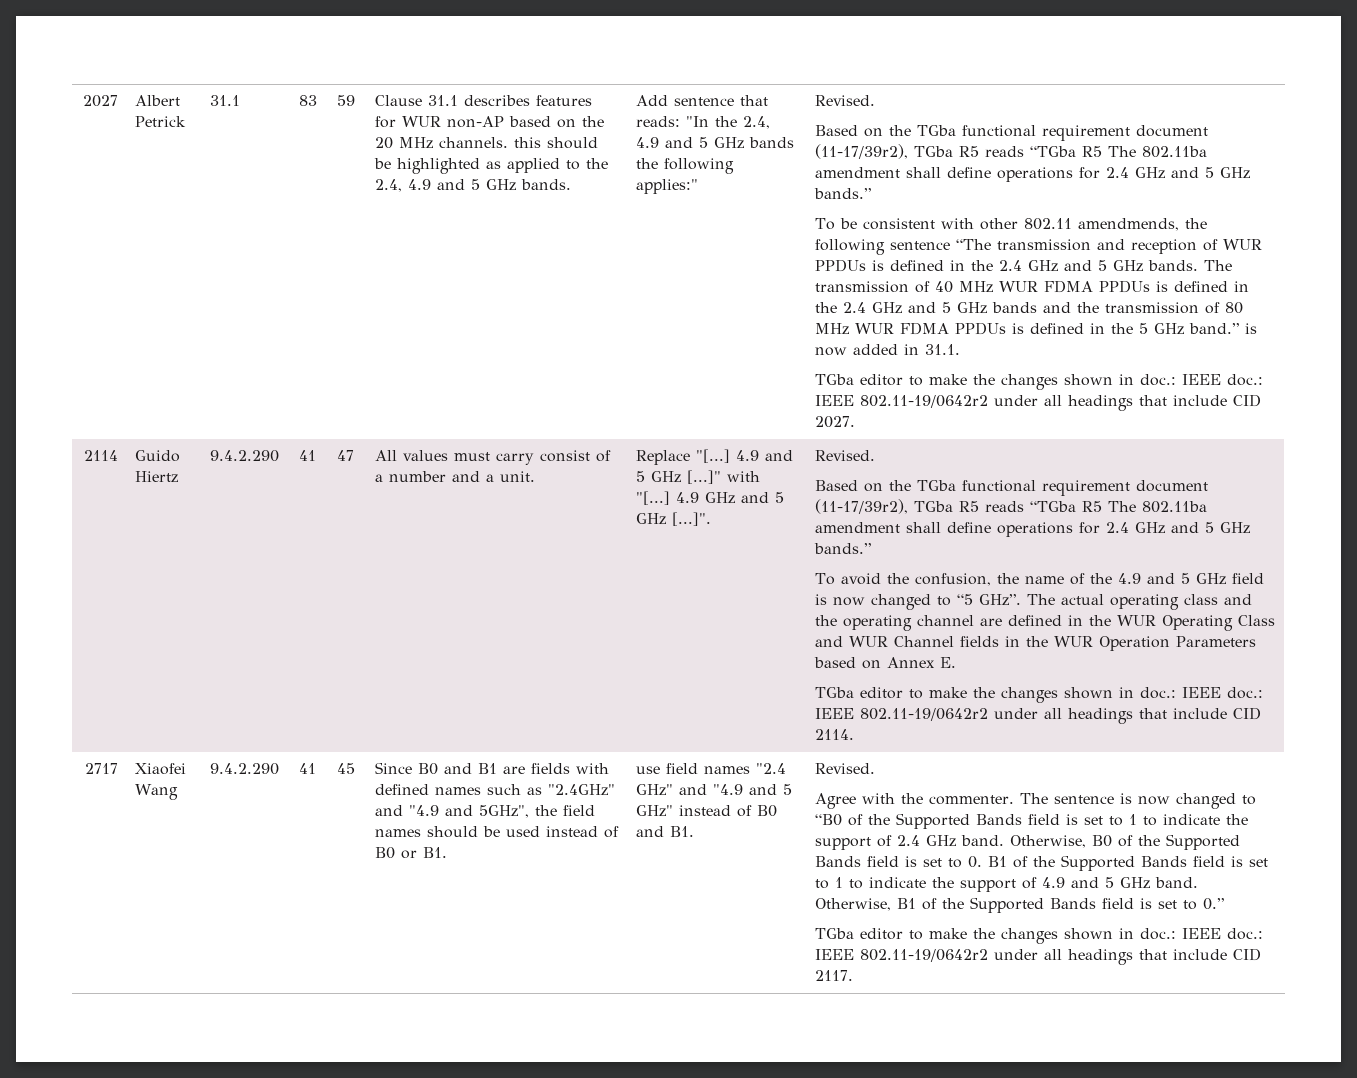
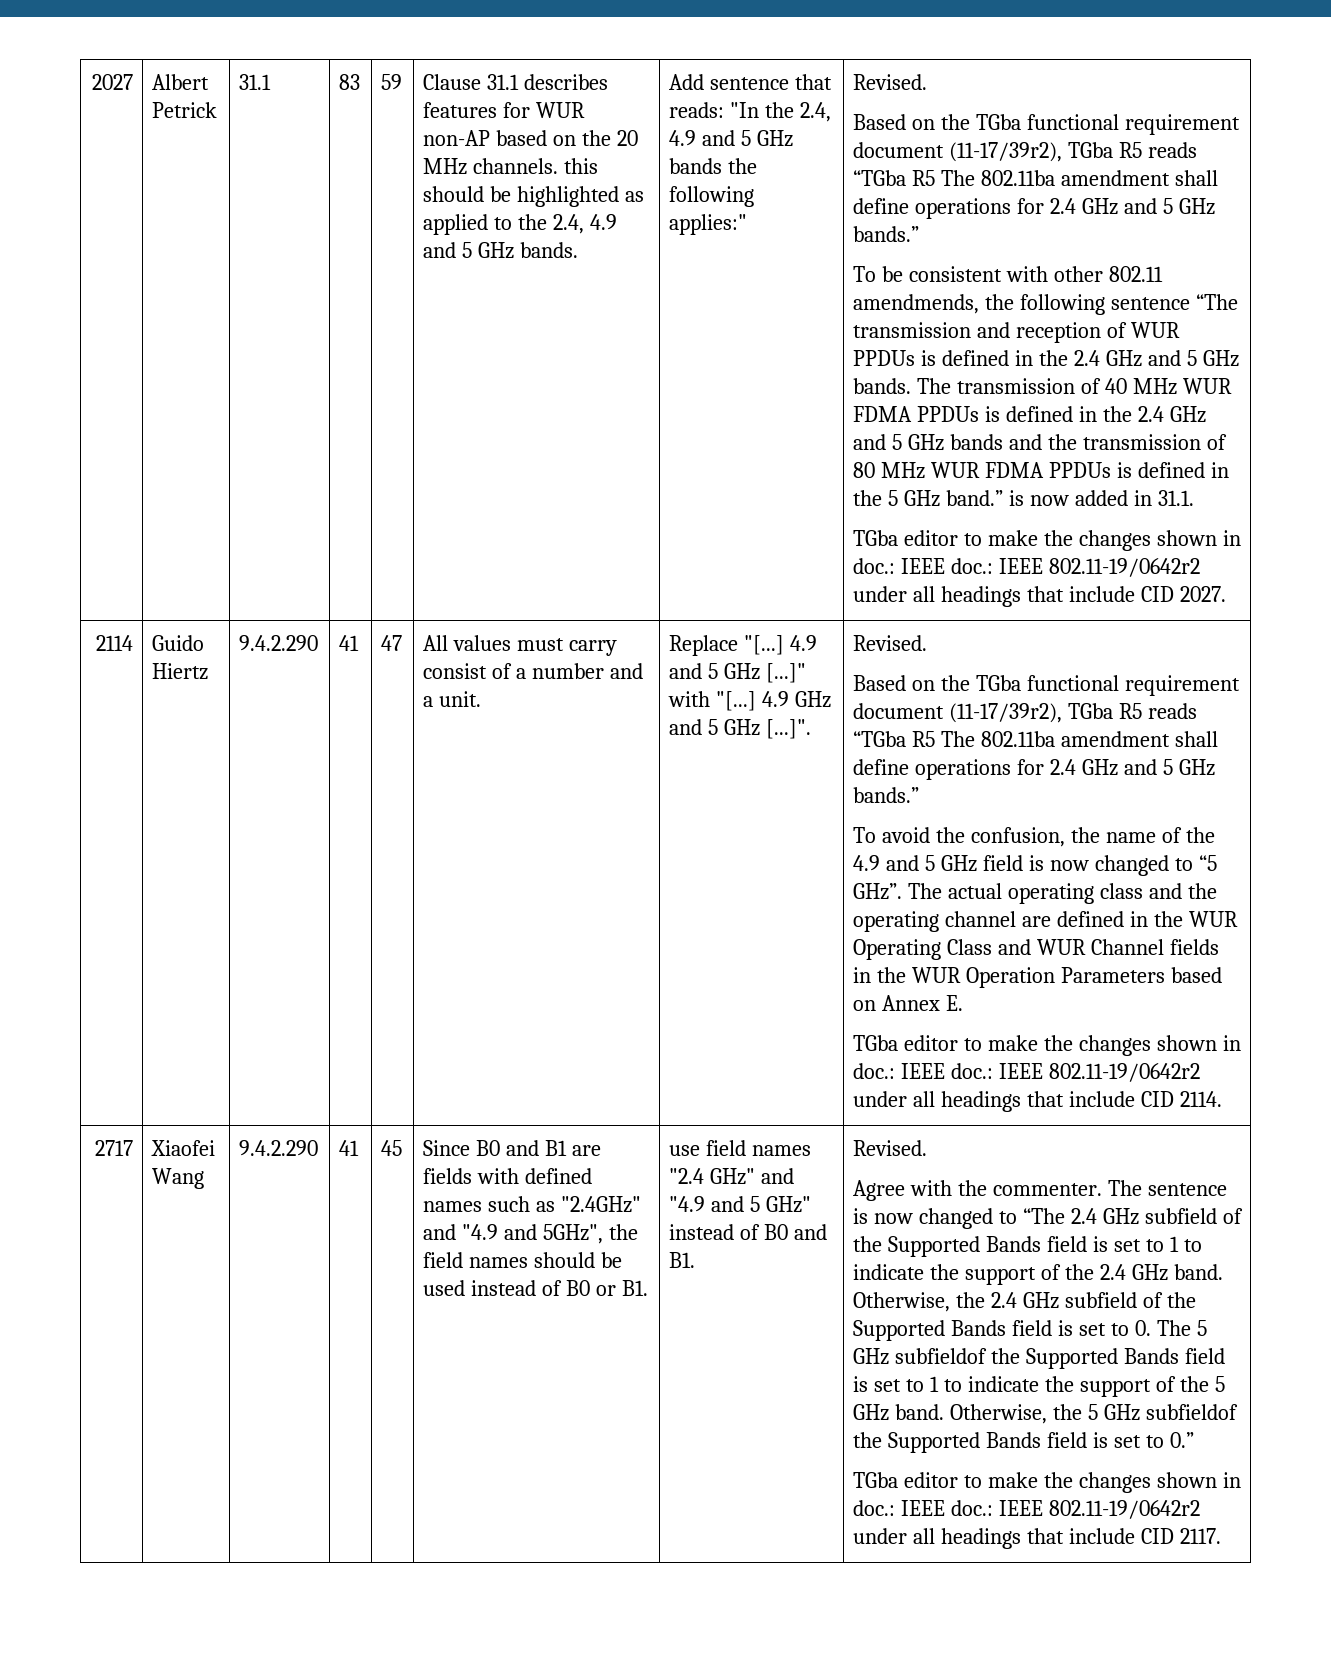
[815,814,843,826] “B0 -> [1022,1208,1217,1225] “The 2.4 GHz subfield
(893, 841) none -> [1064,1264,1094,1280] the
[1092,835,1113,847] B0 -> [956,1292,1137,1309] the 2.4 GHz subfield
[988,856,1029,868] B1 of -> [1156,1320,1207,1336] [853,1348,988,1365] The 5 GHz subfieldof
[1042,877,1100,888] 4.9 and -> [1179,1376,1209,1392] the
[897,898,938,910] B1 of -> [1052,1404,1238,1421] the 5 GHz subfieldof

